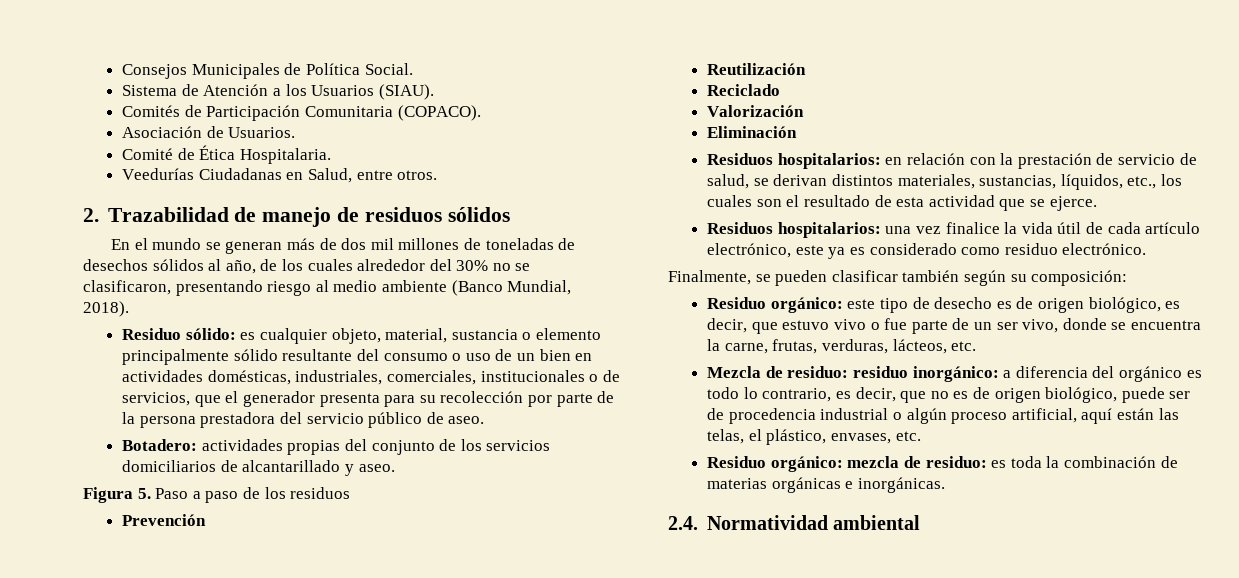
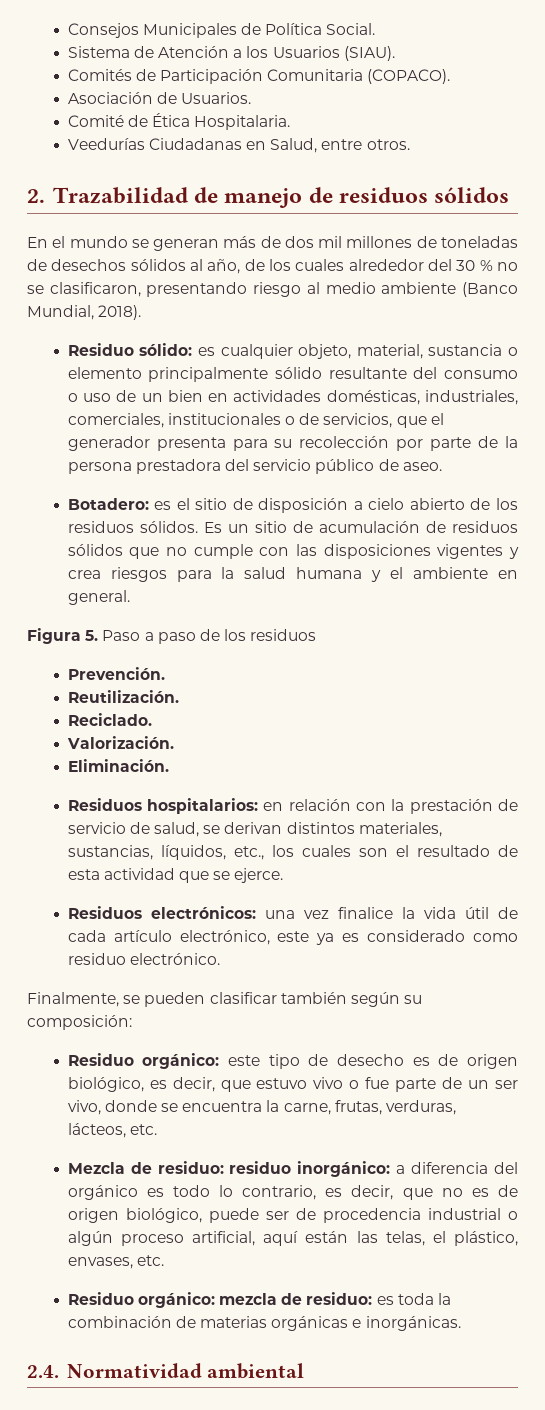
[456,260,489,271] 30% -> [456,260,493,271] 30 %
[201,439,551,455] [122,460,395,476] actividades propias del conjunto de los servicios domiciliarios de alcantarillado y aseo. -> [154,498,518,513] [67,521,518,533] [67,544,519,559] [67,567,518,582] [67,590,130,605] es el sitio de disposición a cielo abierto de los residuos sólidos. Es un sitio de acumulación de residuos sólidos que no cumple con las disposiciones vigentes y crea riesgos para la salud humana y el ambiente en general.
[122,514,207,526] [707,63,807,75] [707,84,781,96] [707,105,805,117] [707,126,798,138] Prevención // Reutilización // Reciclado // Valorización // Eliminación -> [67,667,165,680] [67,690,179,703] [67,713,152,726] [66,736,174,749] [67,759,169,772] Prevención. // Reutilización. // Reciclado. // Valorización. // Eliminación.
[777,222,881,238] hospitalarios: -> [150,906,256,919] electrónicos:

